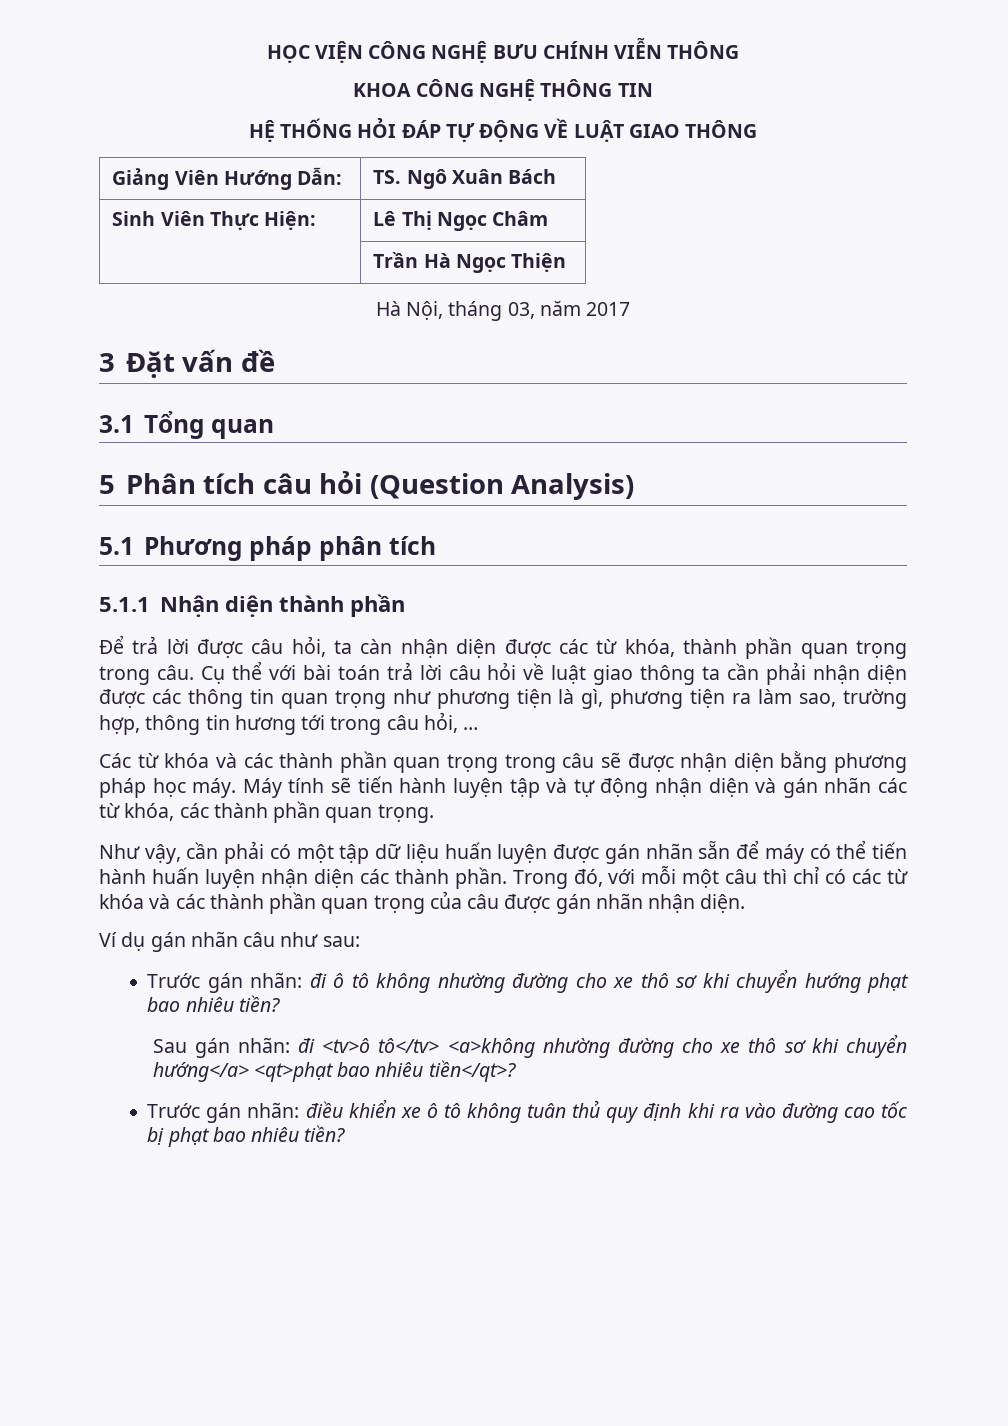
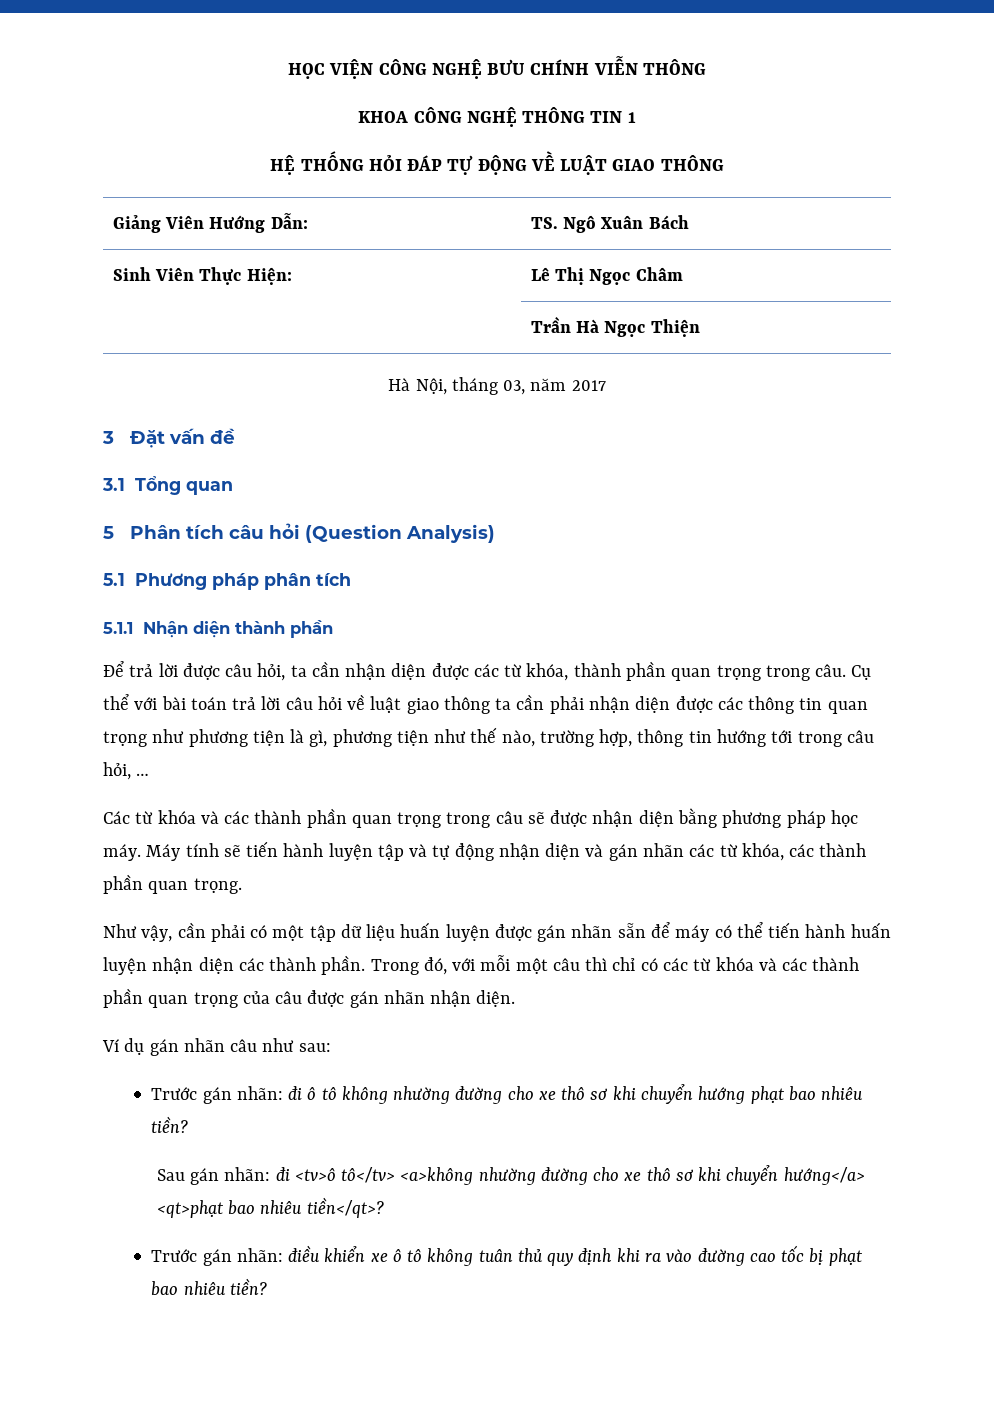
(653, 90) none -> [627,112,636,123] 1
[360,639,393,654] càn -> [311,661,340,677] cần
[732,689,837,707] ra làm sao, -> [434,727,535,747] như thế nào,
[234,715,296,735] hương -> [716,729,766,747] hướng

